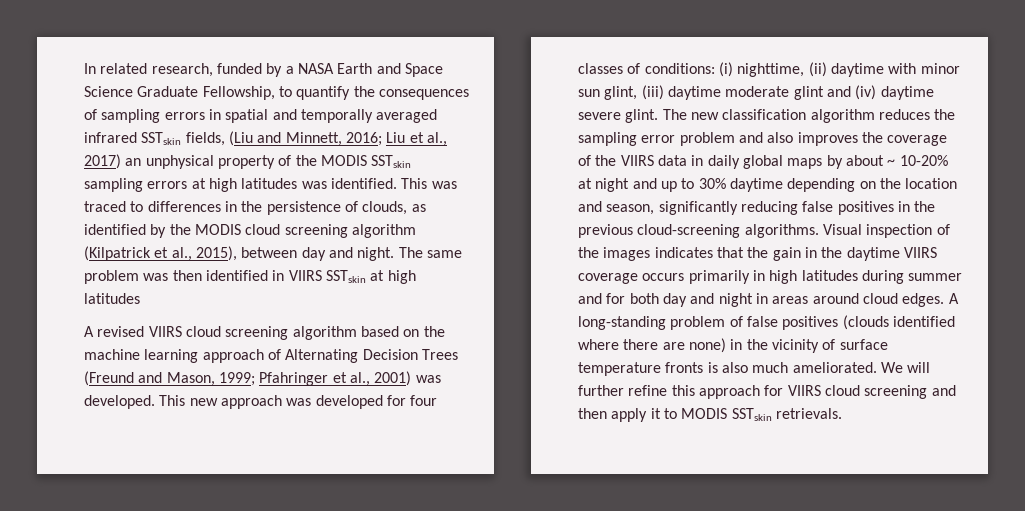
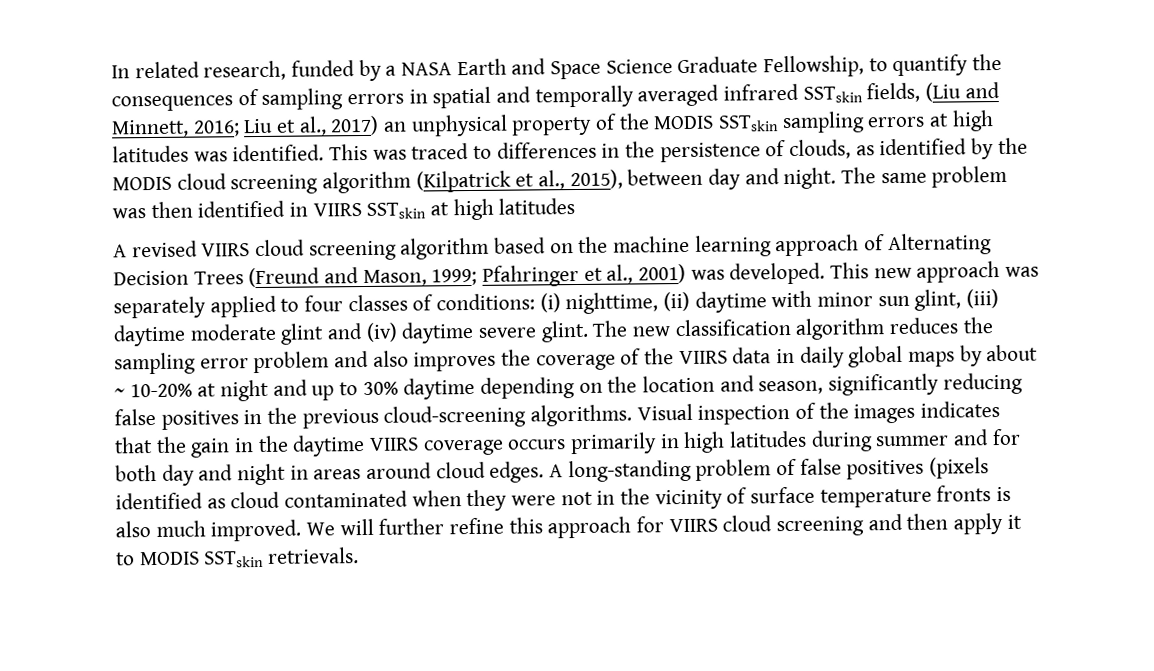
[315,395,406,409] developed for -> [113,295,300,319] separately applied to
[842,315,955,330] [578,338,726,353] (clouds identified where there are none) -> [929,457,990,479] [115,489,593,512] (pixels identified as cloud contaminated when they were not
[792,362,877,373] ameliorated. -> [210,519,302,542] improved.

